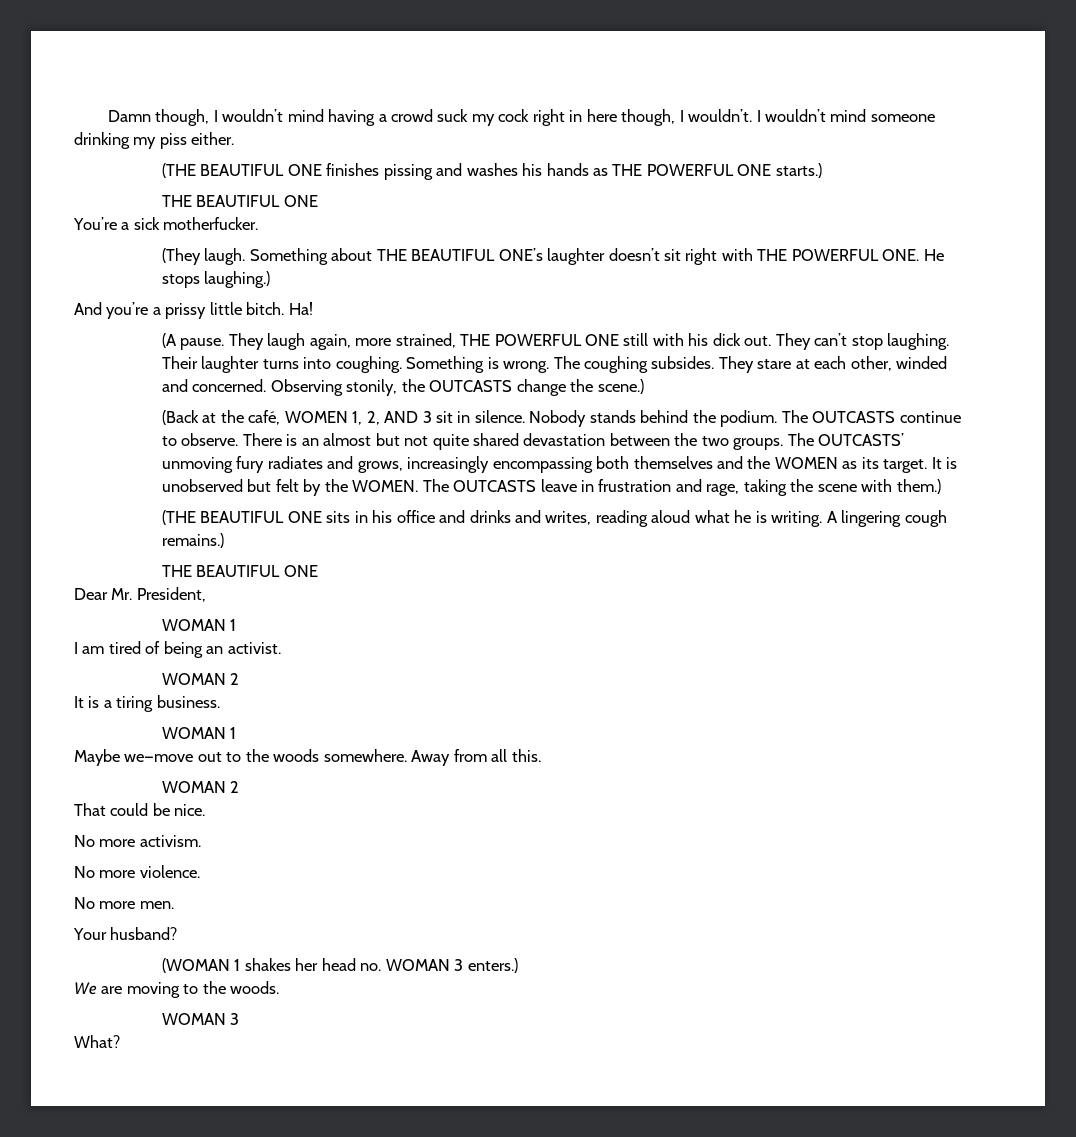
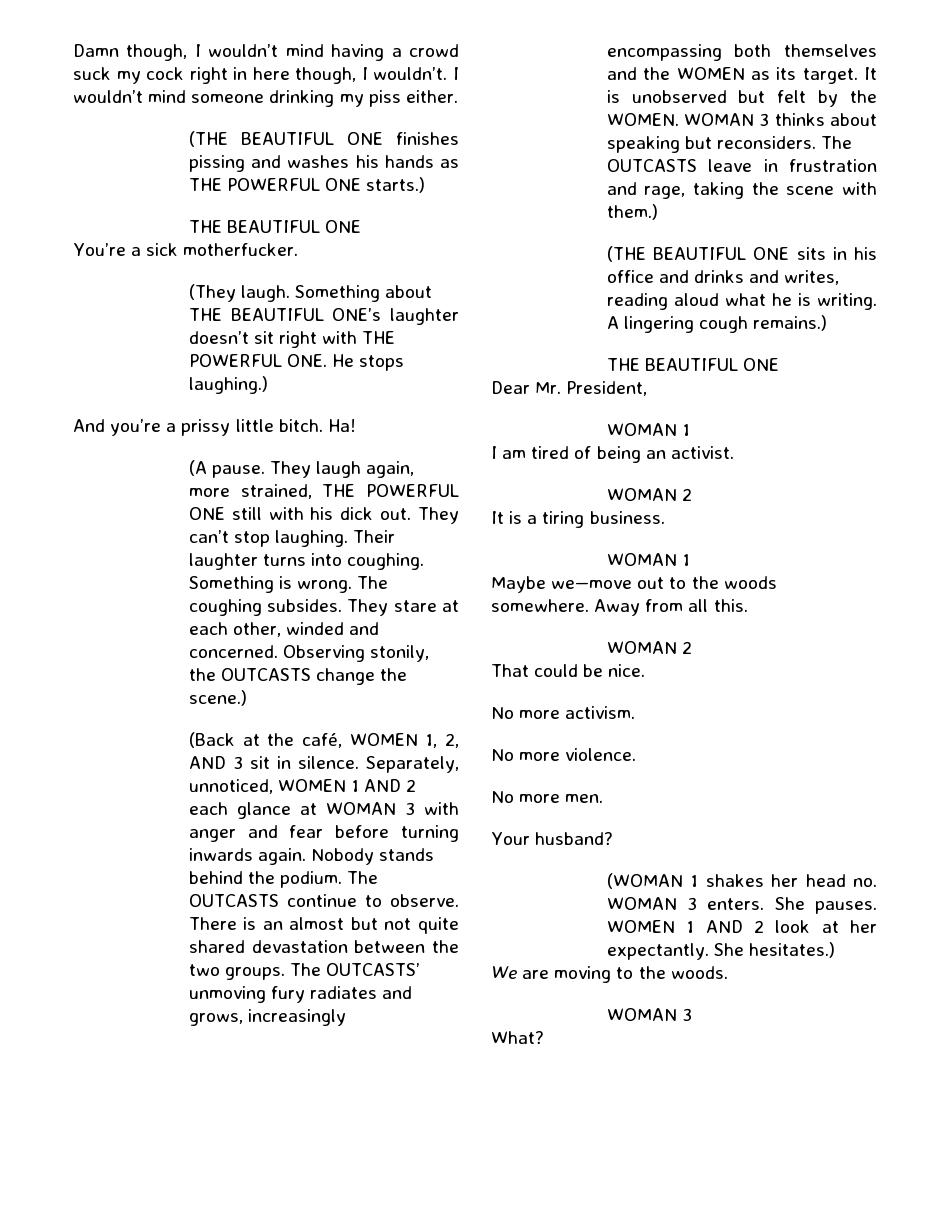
(525, 416) none -> [366,756,459,773] [188,779,417,794] [188,802,459,819] [188,825,459,842] [188,848,306,865] Separately, unnoticed, WOMEN 1 AND 2 each glance at WOMAN 3 with anger and fear before turning inwards again.
(419, 486) none -> [684,113,877,126] [606,136,817,153] WOMAN 3 thinks about speaking but reconsiders.
[467,958,518,973] enters.) -> [707,897,877,914] [606,920,877,933] [606,942,836,960] enters. She pauses. WOMEN 1 AND 2 look at her expectantly. She hesitates.)

